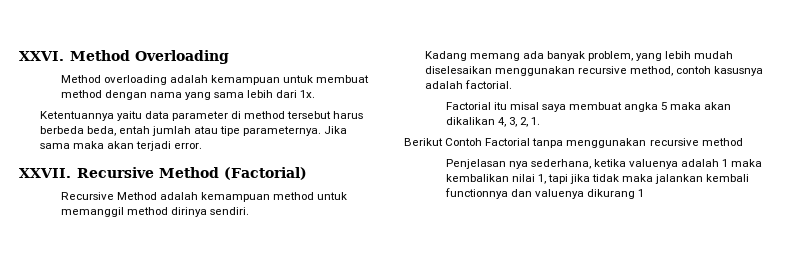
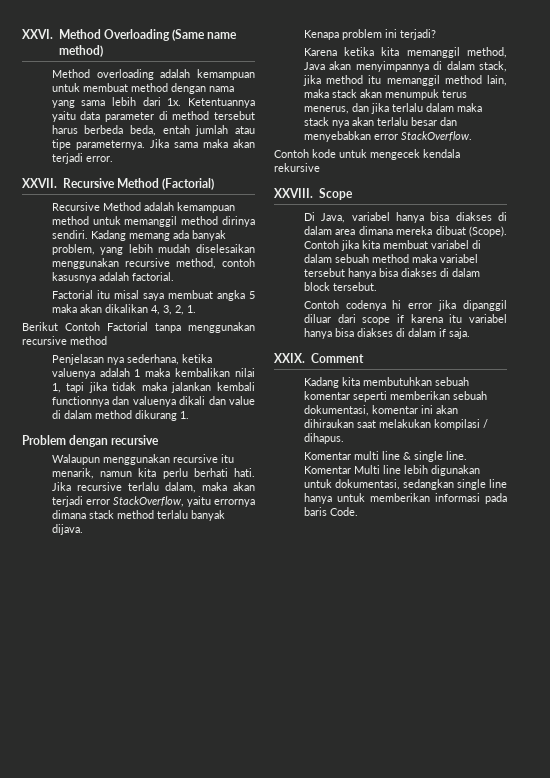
(229, 57) none -> [171,29,238,41] [58,45,103,57] (Same name method)
(316, 94) // -> (182, 102) none
(249, 211) // -> (88, 234) none
[586,189,644,199] dikurang 1 -> [179,396,255,405] [51,410,189,421] [22,435,160,447] [51,454,234,465] [51,468,255,479] [51,482,256,493] [51,496,255,507] [51,510,225,521] [51,524,83,535] [303,29,436,40] [303,47,507,58] [303,61,507,72] [302,75,507,86] [303,89,467,100] [303,103,482,114] [303,117,457,128] [303,131,472,142] [274,149,460,160] [274,163,320,172] [274,188,353,200] [303,212,507,223] [303,226,507,237] [303,240,481,251] [303,254,478,263] [303,268,480,279] [303,282,377,291] [303,300,507,311] [303,314,507,325] [303,328,470,339] [274,353,364,363] [303,377,469,388] [303,391,487,402] [303,405,458,416] [303,419,488,430] [303,433,344,444] [303,451,467,462] [303,465,480,476] [303,479,507,490] [303,493,507,504] [303,507,358,516] dikali dan value di dalam method dikurang 1. // Problem dengan recursive // Walaupun menggunakan recursive itu menarik, namun kita perlu berhati hati. Jika recursive terlalu dalam, maka akan terjadi error StackOverflow, yaitu errornya dimana stack method terlalu banyak dijava. // Kenapa problem ini terjadi? // Karena ketika kita memanggil method, Java akan menyimpannya di dalam stack, jika method itu memanggil method lain, maka stack akan menumpuk terus menerus, dan jika terlalu dalam maka stack nya akan terlalu besar dan menyebabkan error StackOverflow. // Contoh kode untuk mengecek kendala rekursive // XXVIII. Scope // Di Java, variabel hanya bisa diakses di dalam area dimana mereka dibuat (Scope). Contoh jika kita membuat variabel di dalam sebuah method maka variabel tersebut hanya bisa diakses di dalam block tersebut. // Contoh codenya hi error jika dipanggil diluar dari scope if karena itu variabel hanya bisa diakses di dalam if saja. // XXIX. Comment // Kadang kita membutuhkan sebuah komentar seperti memberikan sebuah dokumentasi, komentar ini akan dihiraukan saat melakukan kompilasi / dihapus. // Komentar multi line & single line. Komentar Multi line lebih digunakan untuk dokumentasi, sedangkan single line hanya untuk memberikan informasi pada baris Code.

